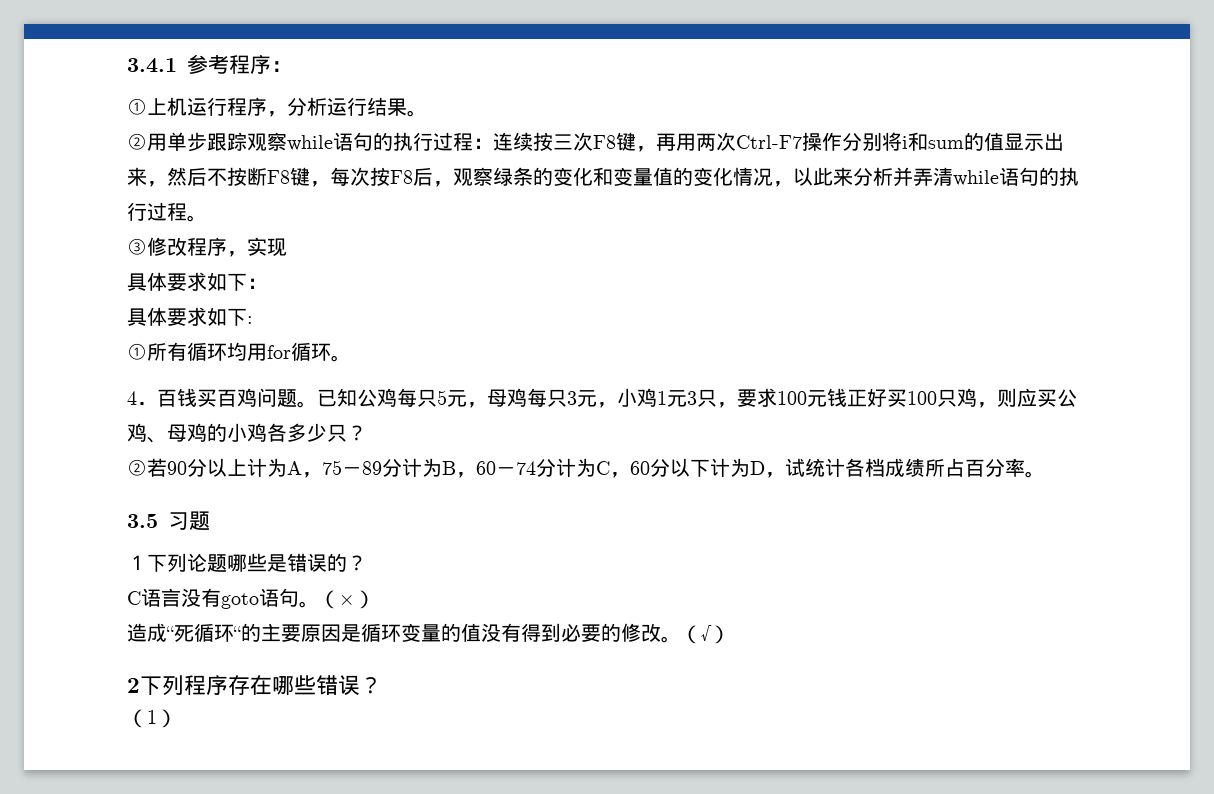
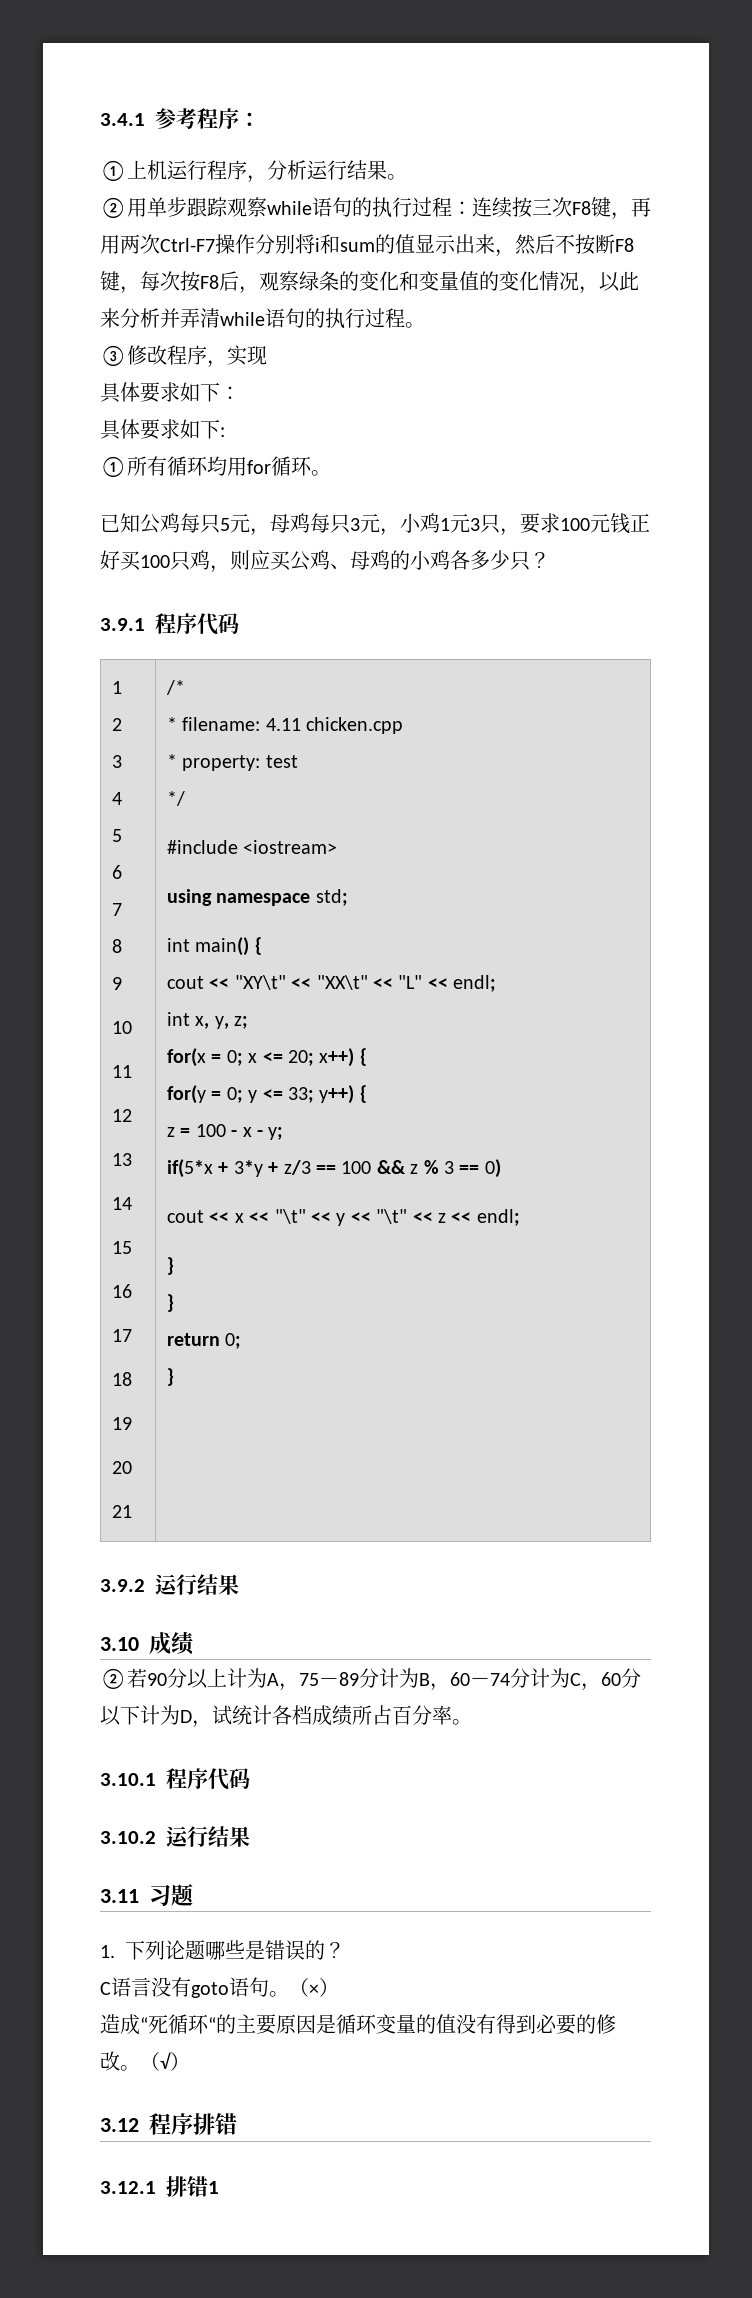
[127,388,317,408] 4．百钱买百鸡问题。 -> (331, 473) none
(367, 433) none -> [100,613,239,635] [112,681,123,694] [112,718,123,731] [112,755,123,768] [112,792,123,805] [112,829,123,842] [112,865,123,879] [112,903,123,916] [112,939,123,953] [112,977,123,990] [112,1021,133,1034] [112,1065,133,1078] [112,1109,133,1122] [112,1153,133,1166] [112,1197,133,1210] [112,1241,133,1254] [112,1284,133,1298] [112,1329,133,1342] [112,1372,133,1386] [112,1417,133,1430] [112,1461,133,1474] [112,1505,133,1518] [166,680,186,695] [167,717,404,734] [167,754,298,771] [167,791,186,806] [167,840,338,854] [167,889,348,906] [167,937,262,956] [167,975,497,992] [167,1012,249,1029] [167,1048,367,1067] [167,1085,367,1104] [167,1124,284,1140] [167,1159,501,1178] [167,1209,520,1226] [167,1257,175,1275] [167,1294,175,1312] [167,1333,242,1349] [167,1368,175,1386] [100,1574,239,1595] [100,1631,194,1655] // 3.9.1程序代码 // 1 // 2 // 3 // 4 // 5 // 6 // 7 // 8 // 9 // 10 // 11 // 12 // 13 // 14 // 15 // 16 // 17 // 18 // 19 // 20 // 21 | /* // * filename: 4.11 chicken.cpp // * property: test // */ // #include <iostream> // using namespace std; // int main() { // cout << "XY\t" << "XX\t" << "L" << endl; // int x, y, z; // for(x = 0; x <= 20; x++) { // for(y = 0; y <= 33; y++) { // z = 100 - x - y; // if(5*x + 3*y + z/3 == 100 && z % 3 == 0) // cout << x << "\t" << y << "\t" << z << endl; // } // } // return 0; // } // 3.9.2运行结果 // 3.10成绩
[127,514,158,528] 3.5 -> [100,1768,250,1790] [100,1826,250,1847] [100,1889,139,1903] 3.10.1程序代码 // 3.10.2运行结果 // 3.11
[127,555,147,570] １ -> [100,1945,115,1958] 1.
[127,675,382,696] [127,709,177,728] 2下列程序存在哪些错误？ // （1） -> [100,2113,237,2135] [100,2176,219,2197] 3.12程序排错 // 3.12.1排错1

